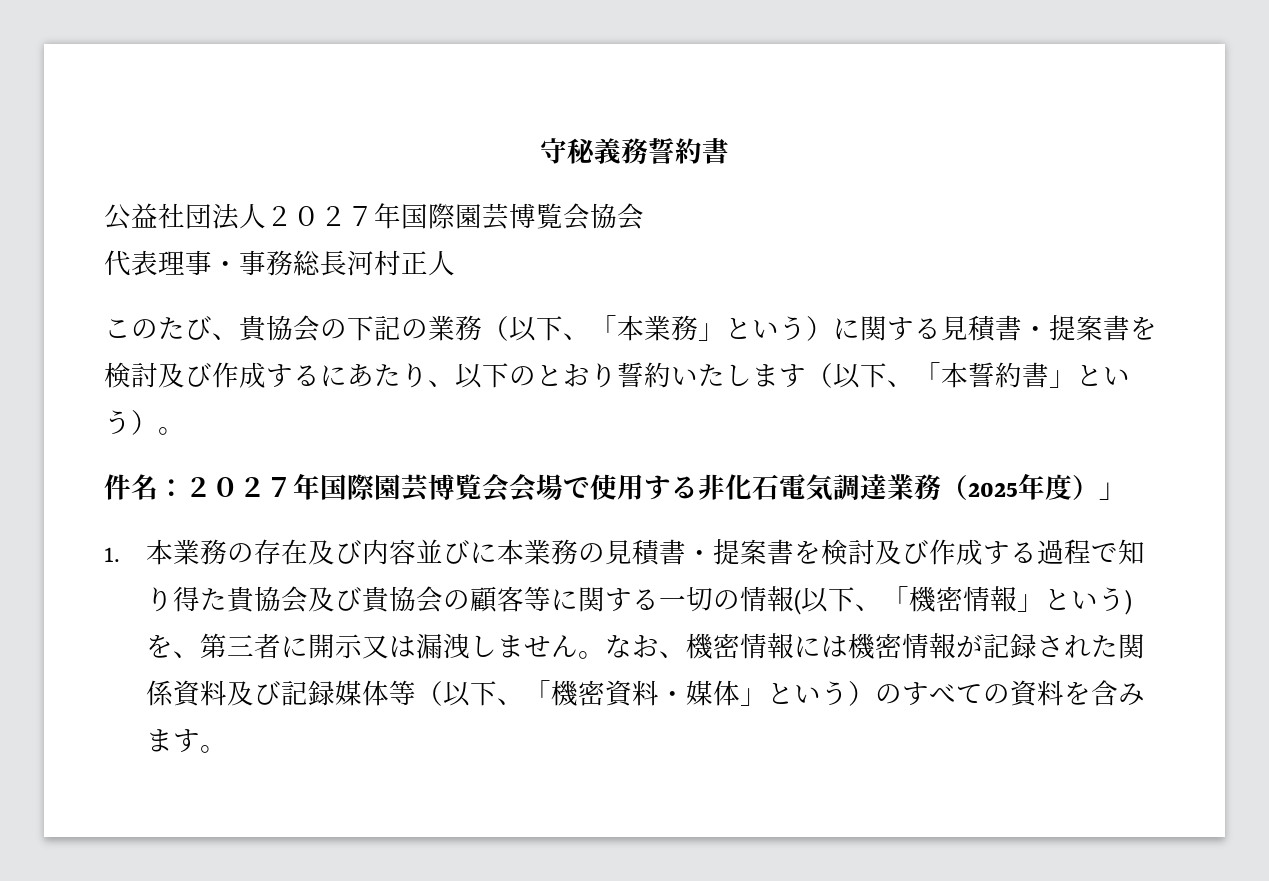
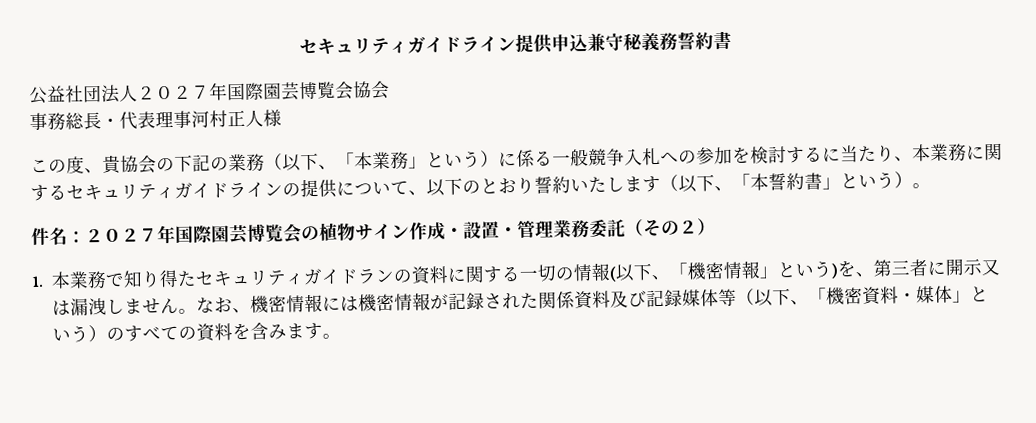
(540, 151) none -> [299,33,606,55] セキュリティガイドライン提供申込兼
[104,250,347,276] 代表理事・事務総長 -> [29,110,192,131] 事務総長・代表理事
(455, 263) none -> [263,109,282,127] 様
[158,316,212,340] たび -> [66,156,85,174] 度
[860,315,1157,342] [104,362,428,388] 関する見積書・提案書を検討及び作成するにあたり -> [516,142,1003,168] [30,178,409,202] 係る一般競争入札への参加を検討するに当たり、本業務に関するセキュリティガイドラインの提供について
[509,473,1126,502] 会場で使用する非化石電気調達業務（2025年度）」 -> [301,218,716,241] の植物サイン作成・設置・管理業務委託（その２）
[226,539,1145,566] [145,586,551,613] の存在及び内容並びに本業務の見積書・提案書を検討及び作成する過程で知り得た貴協会及び貴協会の顧客等 -> [105,266,450,288] で知り得たセキュリティガイドランの資料

